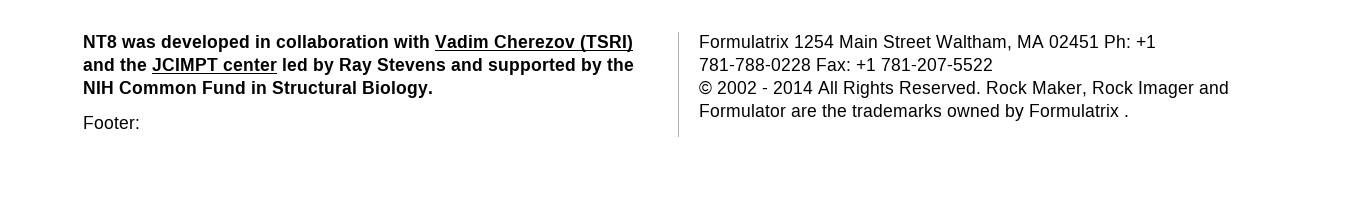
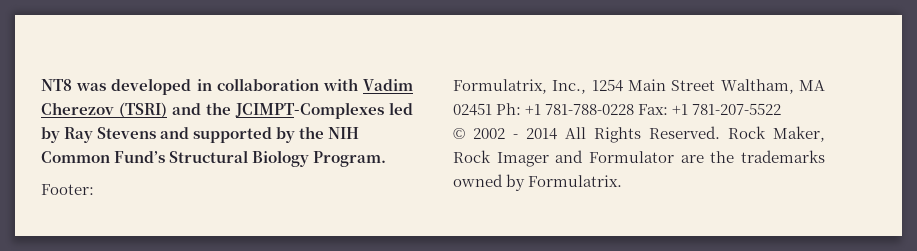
[152,58,277,71] JCIMPT center -> [235,102,384,119] JCIMPT-Complexes
[202,81,433,98] Fund in Structural Biology. -> [114,150,387,167] Fund’s Structural Biology Program.
[699,35,789,48] Formulatrix -> [453,79,587,94] Formulatrix, Inc.,
[1029,104,1129,117] Formulatrix . -> [528,175,623,187] Formulatrix.

